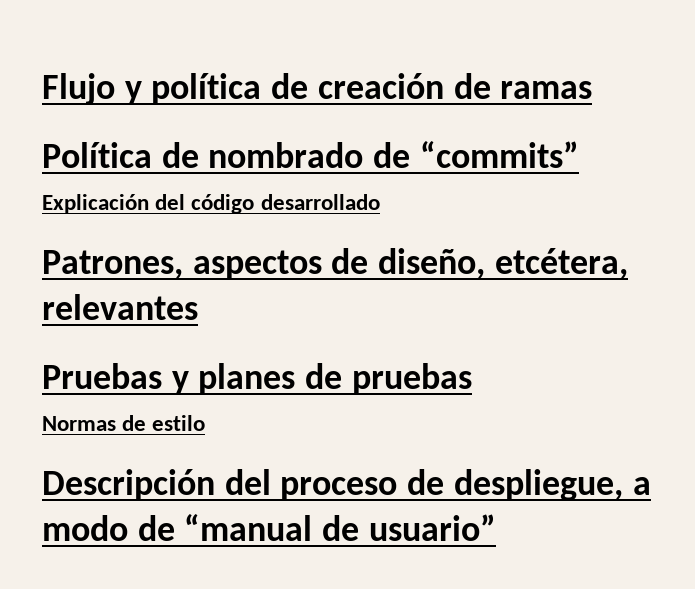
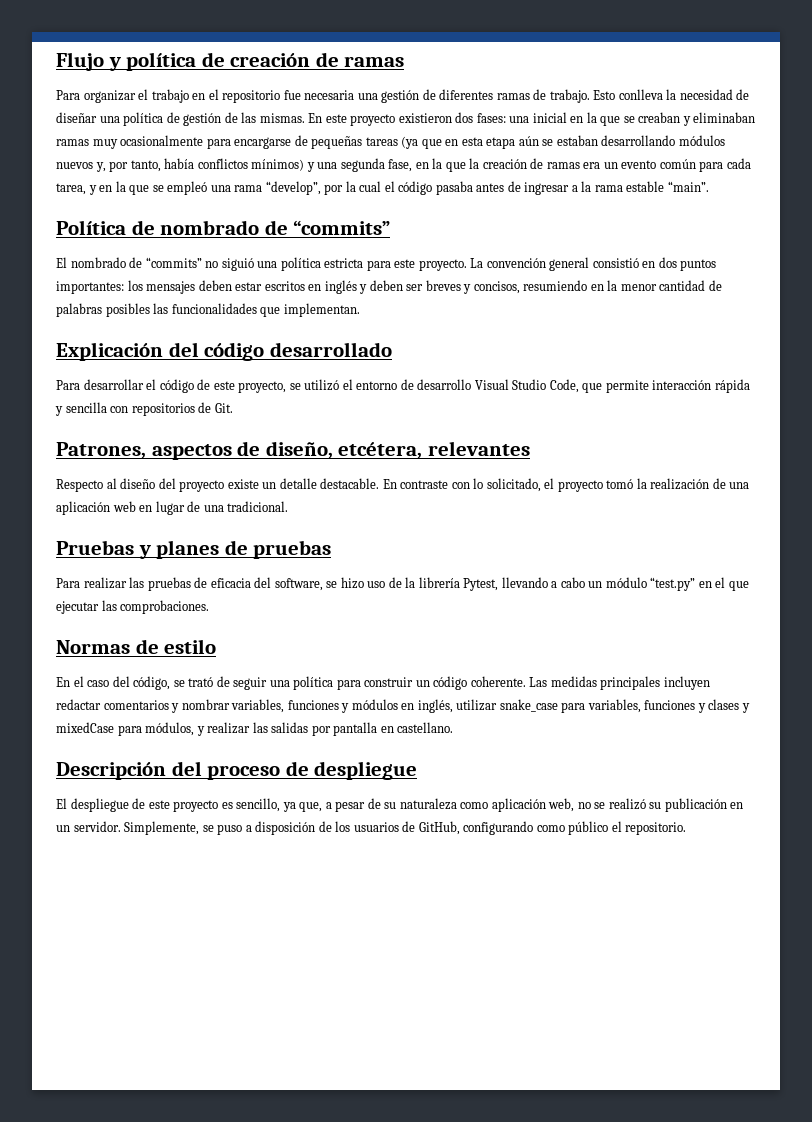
(593, 90) none -> [56,89,750,103] [56,112,756,126] [56,135,725,149] [56,158,751,172] [56,181,709,195] // Para organizar el trabajo en el repositorio fue necesaria una gestión de diferentes ramas de trabajo. Esto conlleva la necesidad de diseñar una política de gestión de las mismas. En este proyecto existieron dos fases: una inicial en la que se creaban y eliminaban ramas muy ocasionalmente para encargarse de pequeñas tareas (ya que en esta etapa aún se estaban desarrollando módulos nuevos y, por tanto, había conflictos mínimos) y una segunda fase, en la que la creación de ramas era un evento común para cada tarea, y en la que se empleó una rama “develop”, por la cual el código pasaba antes de ingresar a la rama estable “main”.
[42,194,380,214] Explicación del código desarrollado -> [56,257,717,271] [56,280,722,294] [56,303,360,317] [56,342,392,361] [56,379,750,393] [55,402,233,416] El nombrado de “commits” no siguió una política estricta para este proyecto. La convención general consistió en dos puntos importantes: los mensajes deben estar escritos en inglés y deben ser breves y concisos, resumiendo en la menor cantidad de palabras posibles las funcionalidades que implementan. // Explicación del código desarrollado // Para desarrollar el código de este proyecto, se utilizó el entorno de desarrollo Visual Studio Code, que permite interacción rápida y sencilla con repositorios de Git.
(198, 307) none -> [56,478,750,492] [56,501,289,515] // Respecto al diseño del proyecto existe un detalle destacable. En contraste con lo solicitado, el proyecto tomó la realización de una aplicación web en lugar de una tradicional.
[42,415,206,431] [42,469,651,501] [42,514,496,541] Normas de estilo // Descripción del proceso de despliegue, a modo de “manual de usuario” -> [56,577,749,591] [56,600,210,614] [56,639,217,654] [56,676,710,690] [56,699,750,713] [56,722,454,736] [56,761,418,780] [56,798,744,812] [56,821,687,835] Para realizar las pruebas de eficacia del software, se hizo uso de la librería Pytest, llevando a cabo un módulo “test.py” en el que ejecutar las comprobaciones. // Normas de estilo // En el caso del código, se trató de seguir una política para construir un código coherente. Las medidas principales incluyen redactar comentarios y nombrar variables, funciones y módulos en inglés, utilizar snake_case para variables, funciones y clases y mixedCase para módulos, y realizar las salidas por pantalla en castellano. // Descripción del proceso de despliegue // El despliegue de este proyecto es sencillo, ya que, a pesar de su naturaleza como aplicación web, no se realizó su publicación en un servidor. Simplemente, se puso a disposición de los usuarios de GitHub, configurando como público el repositorio.

